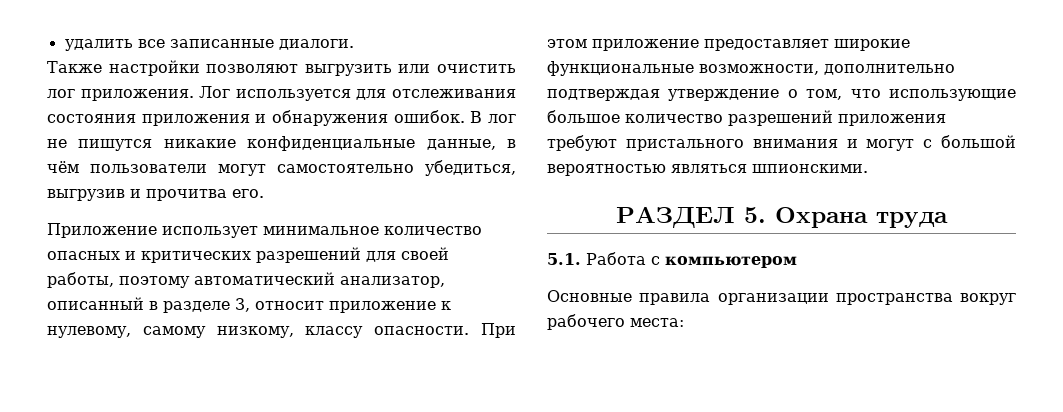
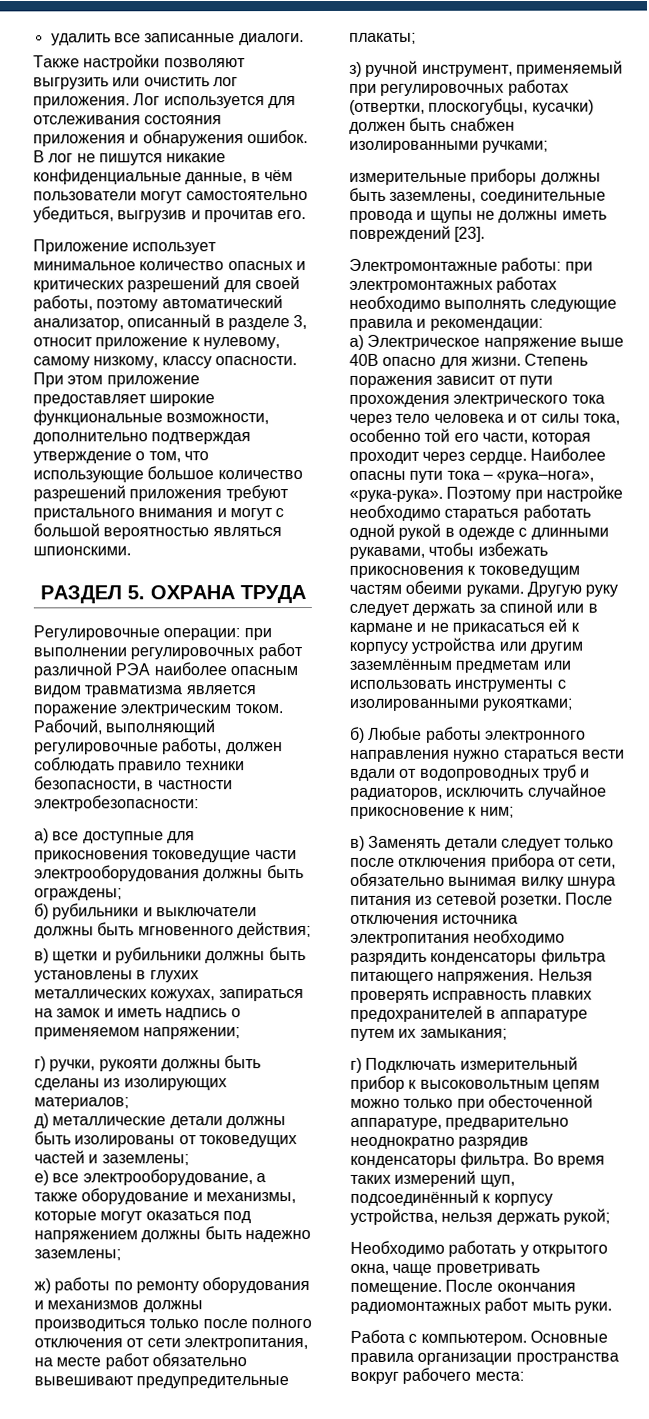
[146,189,227,201] прочитва -> [203,210,274,223] прочитав
[775,207,948,228] [547,253,581,265] Охрана труда // 5.1. -> [149,585,306,604] [33,625,272,641] [33,643,303,660] [33,662,298,679] [33,685,256,698] [33,704,284,717] [34,719,217,736] [34,738,283,755] [34,757,245,774] [34,776,233,792] [34,795,199,812] [34,828,195,844] [34,850,297,863] [34,865,304,882] [34,888,122,901] [34,903,257,920] [34,922,311,939] [34,947,306,964] [34,970,199,983] [34,989,304,1002] [34,1008,241,1021] [34,1027,241,1040] [34,1055,262,1072] [34,1078,227,1091] [34,1097,129,1110] [34,1113,286,1129] [34,1131,297,1148] [34,1150,189,1166] [34,1169,266,1186] [34,1188,296,1205] [34,1211,252,1224] [34,1226,311,1243] [34,1249,121,1261] [34,1277,311,1294] [34,1300,203,1313] [34,1319,312,1332] [34,1338,308,1351] [34,1353,247,1370] [34,1376,290,1389] [349,32,416,44] [349,60,623,77] [349,79,569,96] [349,98,594,115] [349,117,515,134] [349,140,549,153] [349,168,601,185] [349,187,606,204] [349,210,607,223] [349,225,486,242] [349,257,593,274] [349,276,558,293] [349,295,617,312] [349,318,543,331] [349,334,624,350] [349,353,589,369] [349,375,553,388] [349,394,605,407] [349,413,620,426] [349,428,592,445] [349,447,606,464] [349,470,595,483] [349,485,623,502] [349,504,591,521] [349,523,609,540] [349,542,548,559] [349,565,580,578] [349,580,619,597] [349,599,598,616] [349,618,580,635] [349,637,583,654] [349,658,571,673] [349,679,566,692] [349,698,574,711] [350,726,586,743] [350,749,625,762] [350,764,591,781] [350,783,607,800] [350,806,514,819] [350,835,615,851] [350,853,617,870] [350,872,616,889] [350,891,614,908] [350,914,519,924] [350,929,566,946] [350,948,606,965] [350,968,593,984] [350,990,592,1003] [350,1005,588,1022] [350,1028,507,1041] [350,1056,578,1073] [350,1075,600,1092] [350,1094,593,1111] [350,1117,570,1130] [350,1136,530,1149] [350,1151,605,1168] [350,1170,515,1187] [350,1189,553,1206] [350,1208,610,1225] [350,1240,608,1257] [350,1263,540,1276] [350,1279,576,1295] [350,1297,612,1314] ОХРАНА ТРУДА // Регулировочные операции: при выполнении регулировочных работ различной РЭА наиболее опасным видом травматизма является поражение электрическим током. Рабочий, выполняющий регулировочные работы, должен соблюдать правило техники безопасности, в частности электробезопасности: // а) все доступные для прикосновения токоведущие части электрооборудования должны быть ограждены; // б) рубильники и выключатели должны быть мгновенного действия; // в) щетки и рубильники должны быть установлены в глухих металлических кожухах, запираться на замок и иметь надпись о применяемом напряжении; // г) ручки, рукояти должны быть сделаны из изолирующих материалов; // д) металлические детали должны быть изолированы от токоведущих частей и заземлены; // е) все электрооборудование, а также оборудование и механизмы, которые могут оказаться под напряжением должны быть надежно заземлены; // ж) работы по ремонту оборудования и механизмов должны производиться только после полного отключения от сети электропитания, на месте работ обязательно вывешивают предупредительные плакаты; // з) ручной инструмент, применяемый при регулировочных работах (отвертки, плоскогубцы, кусачки) должен быть снабжен изолированными ручками; // измерительные приборы должны быть заземлены, соединительные провода и щупы не должны иметь повреждений [23]. // Электромонтажные работы: при электромонтажных работах необходимо выполнять следующие правила и рекомендации: // а) Электрическое напряжение выше 40В опасно для жизни. Степень поражения зависит от пути прохождения электрического тока через тело человека и от силы тока, особенно той его части, которая проходит через сердце. Наиболее опасны пути тока – «рука–нога», «рука-рука». Поэтому при настройке необходимо стараться работать одной рукой в одежде с длинными рукавами, чтобы избежать прикосновения к токоведущим частям обеими руками. Другую руку следует держать за спиной или в кармане и не прикасаться ей к корпусу устройства или другим заземлённым предметам или использовать инструменты с изолированными рукоятками; // б) Любые работы электронного направления нужно стараться вести вдали от водопроводных труб и радиаторов, исключить случайное прикосновение к ним; // в) Заменять детали следует только после отключения прибора от сети, обязательно вынимая вилку шнура питания из сетевой розетки. После отключения источника электропитания необходимо разрядить конденсаторы фильтра питающего напряжения. Нельзя проверять исправность плавких предохранителей в аппаратуре путем их замыкания; // г) Подключать измерительный прибор к высоковольтным цепям можно только при обесточенной аппаратуре, предварительно неоднократно разрядив конденсаторы фильтра. Во время таких измерений щуп, подсоединённый к корпусу устройства, нельзя держать рукой; // Необходимо работать у открытого окна, чаще проветривать помещение. После окончания радиомонтажных работ мыть руки. //
[665,256,797,268] компьютером // -> [420,1333,527,1346] компьютером.

